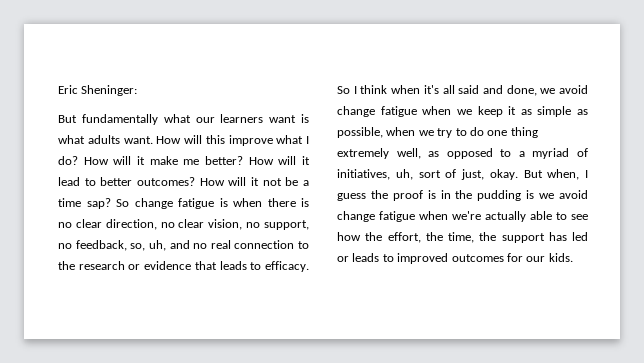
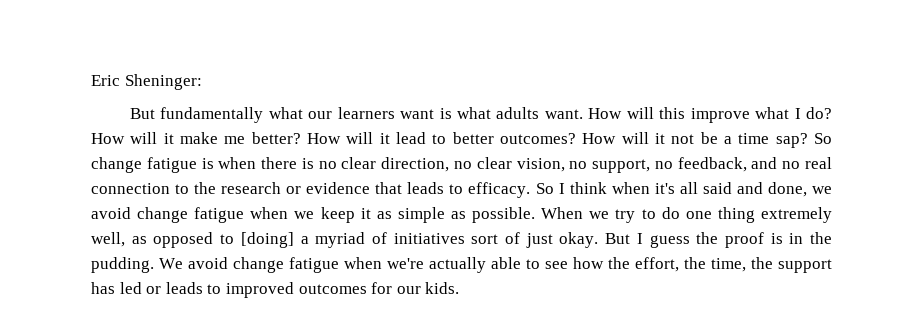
[130,240,166,251] so, uh, -> (747, 164) none
[337,127,416,138] possible, when -> [472,207,584,223] possible. When
(512, 153) none -> [240,232,294,248] [doing]
[337,169,413,180] initiatives, uh, -> [393,233,465,244] initiatives
[461,169,484,180] just, -> [525,233,553,248] just
[547,169,580,180] when, -> (631, 238) none
[477,190,555,201] pudding is we -> [91,257,183,273] pudding. We

